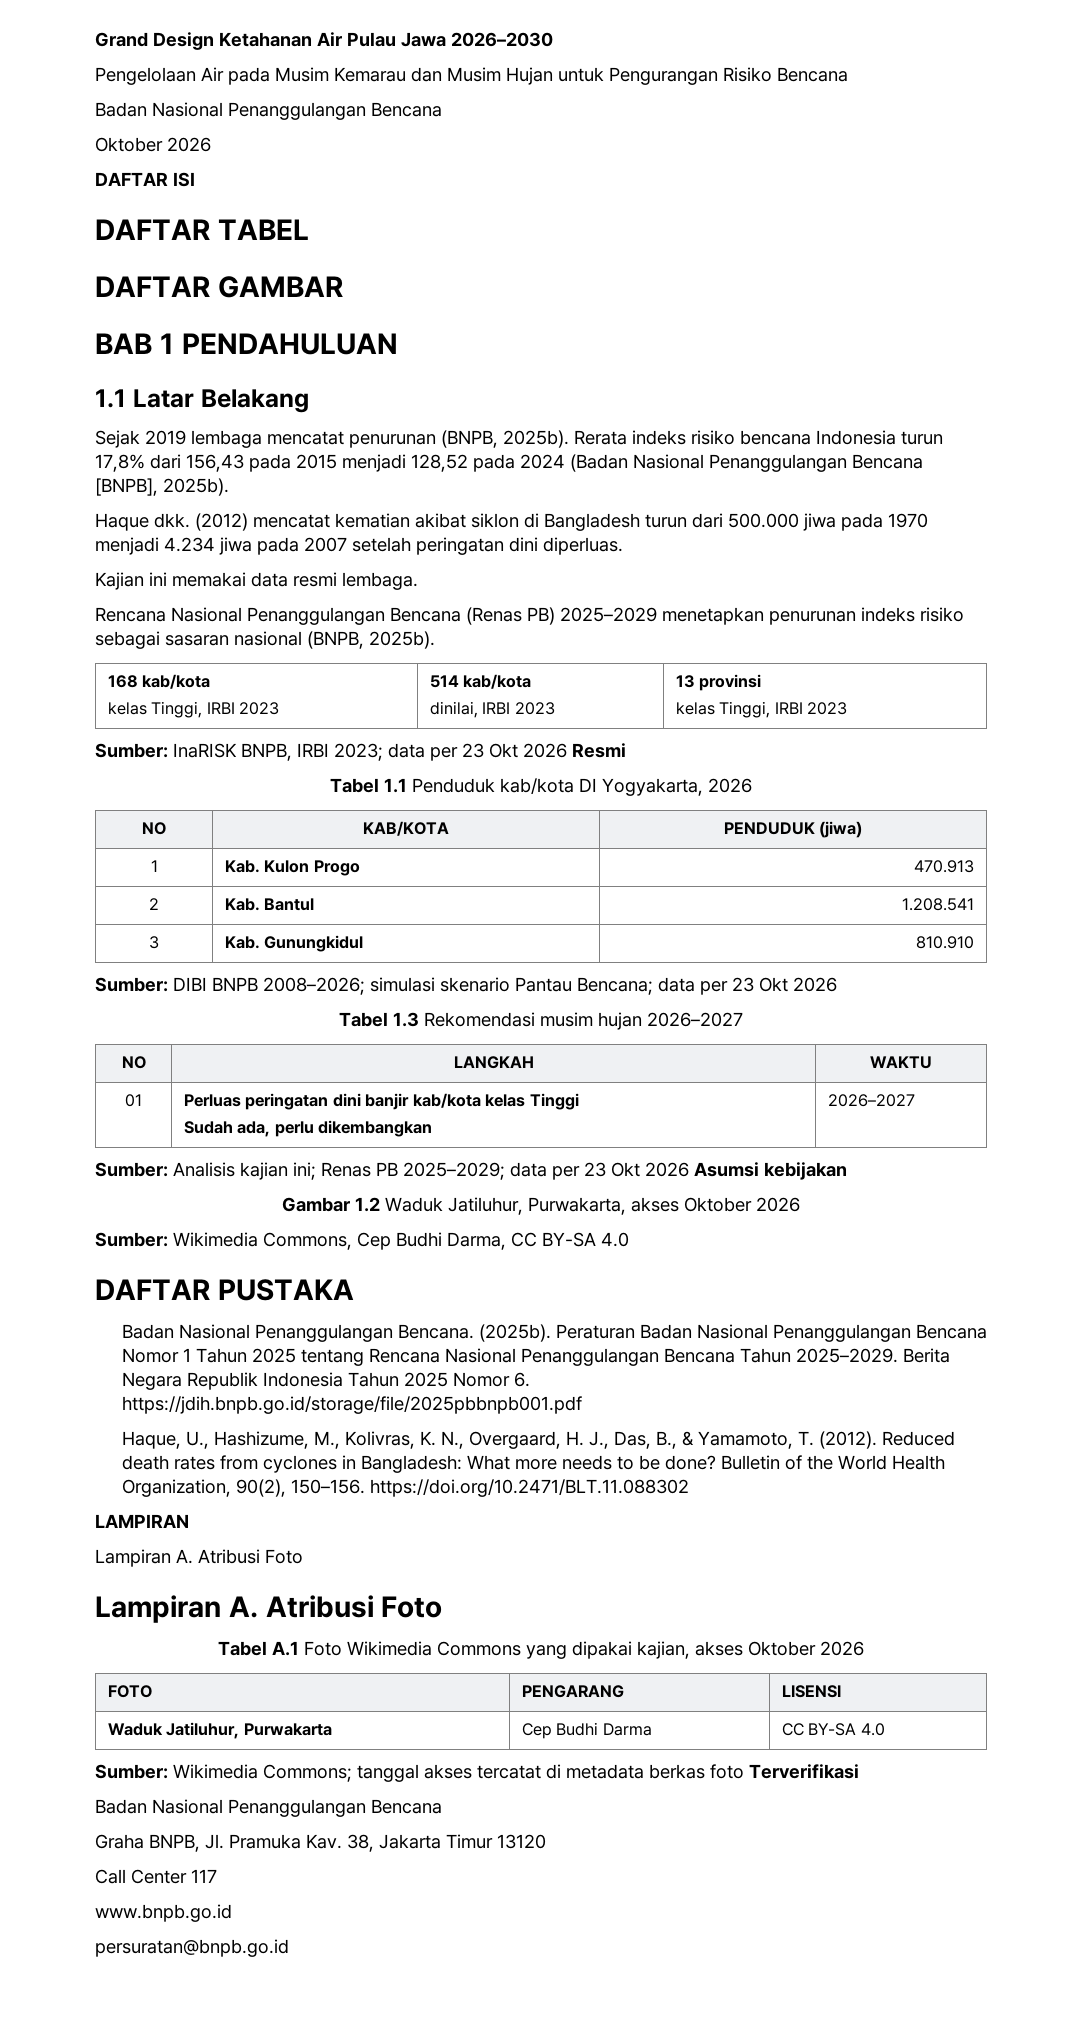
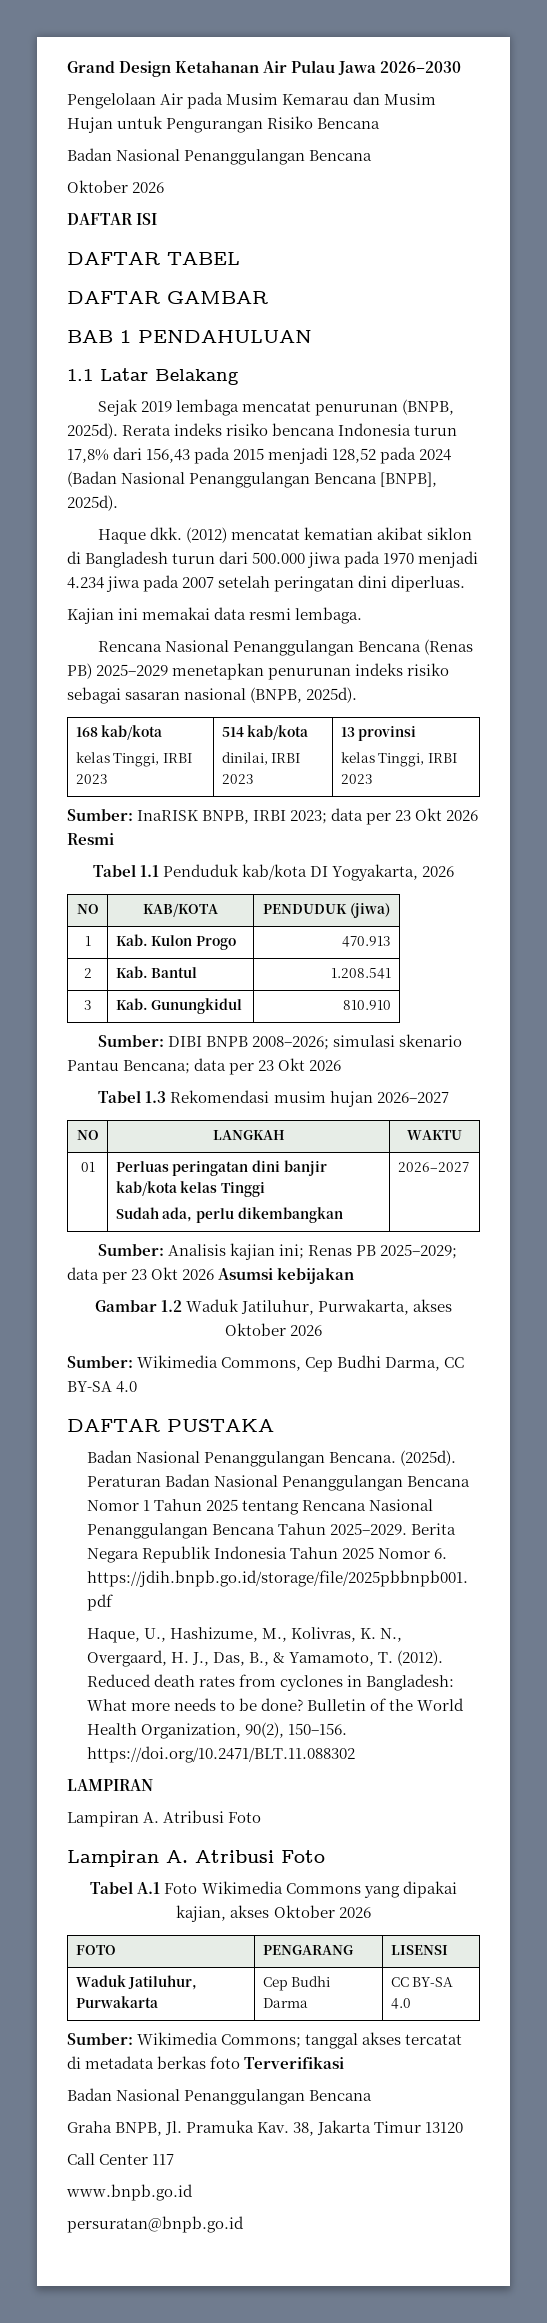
[503,430,569,448] 2025b). -> [67,423,118,439] 2025d).
[163,478,229,496] 2025b). -> [67,495,118,511] 2025d).
[369,631,435,649] 2025b). -> [306,687,358,703] 2025d).
[478,1324,551,1342] (2025b). -> [399,1450,456,1466] (2025d).

